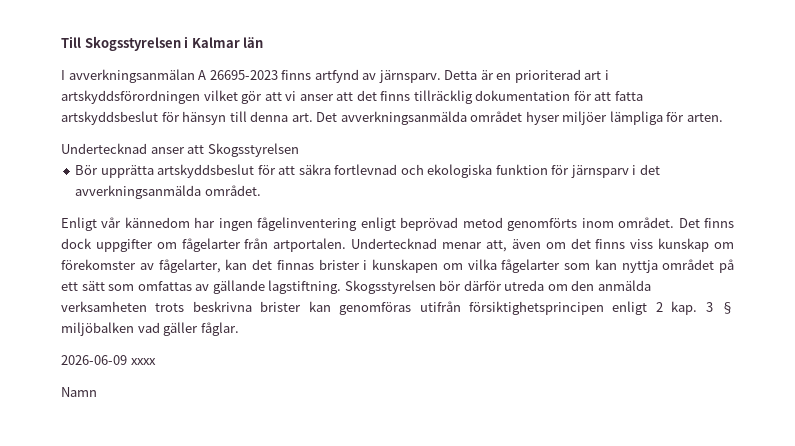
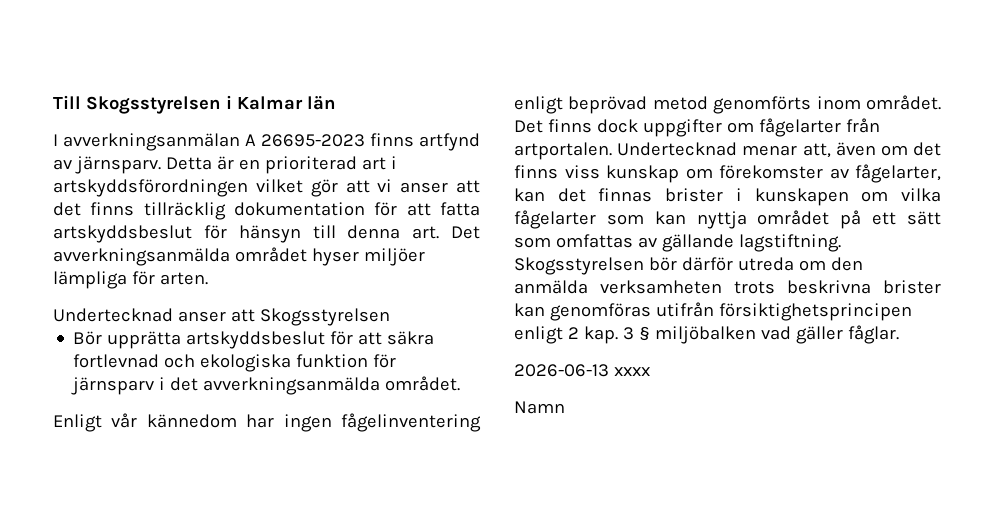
[61,355,127,365] 2026-06-09 -> [514,364,609,377] 2026-06-13

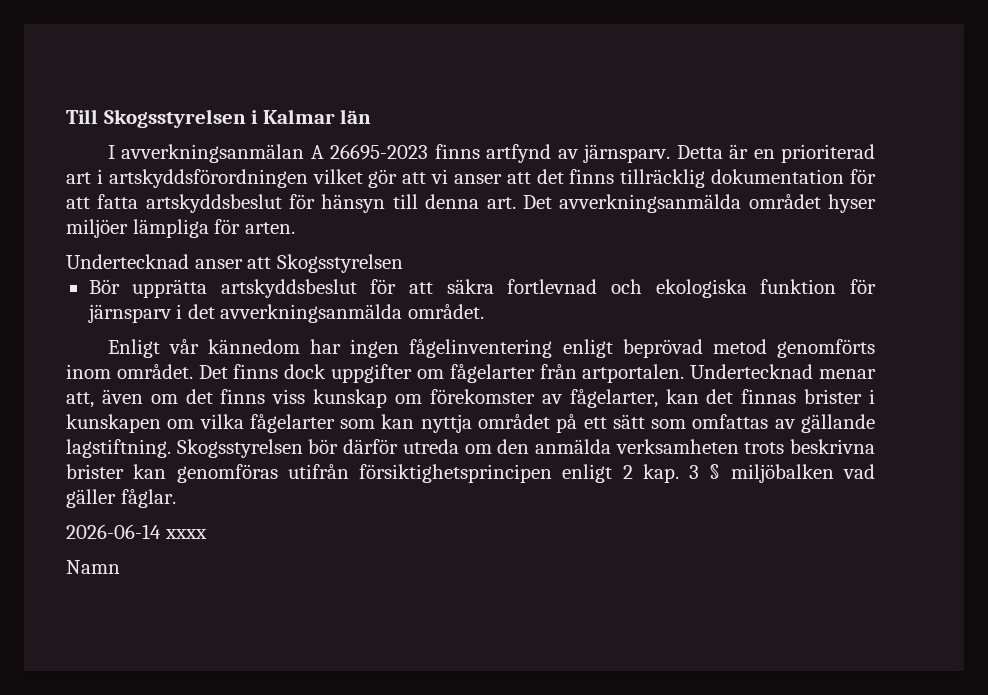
[514,364,609,377] 2026-06-13 -> [66,524,161,539] 2026-06-14

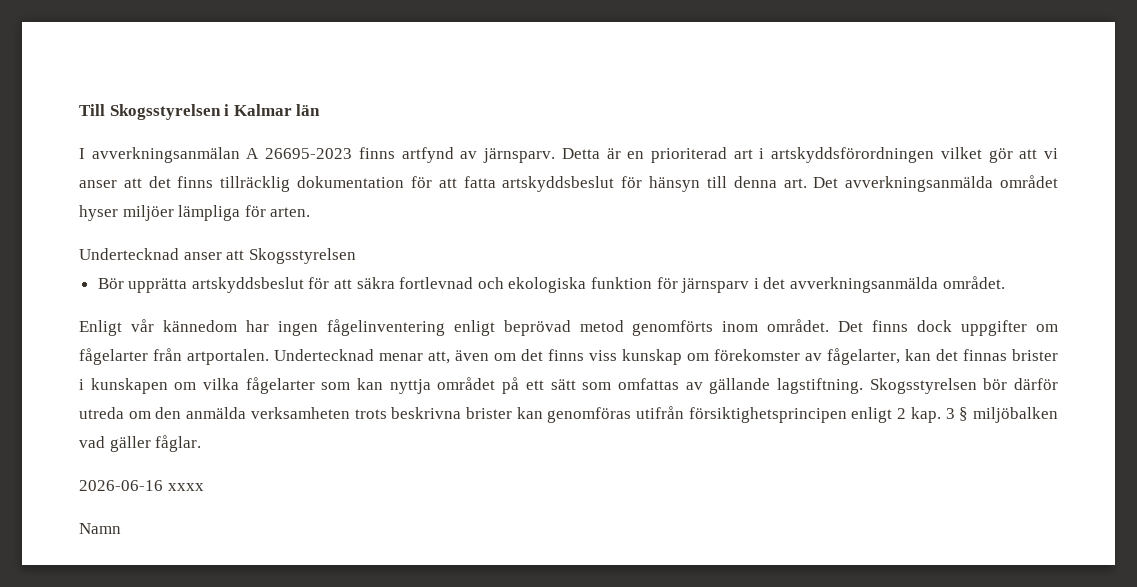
[66,524,161,539] 2026-06-14 -> [79,480,163,491] 2026-06-16

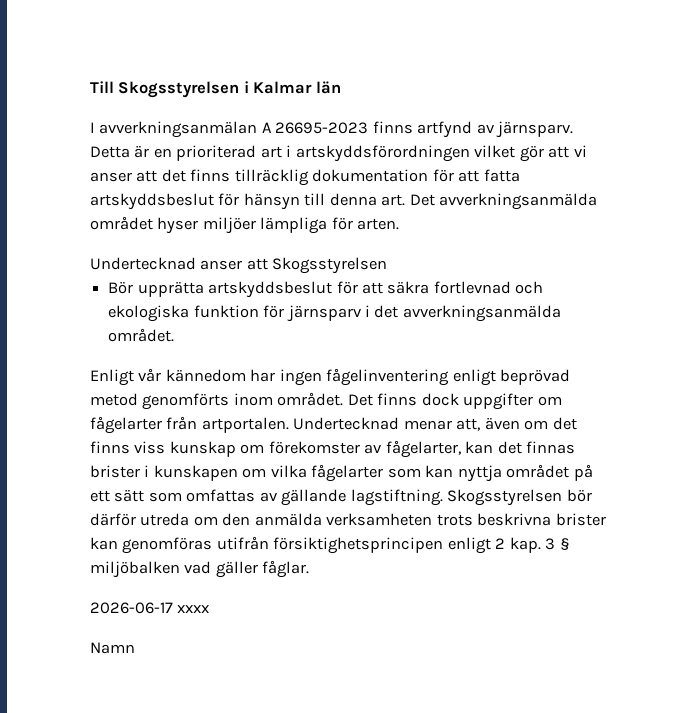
[79,480,163,491] 2026-06-16 -> [90,602,173,614] 2026-06-17

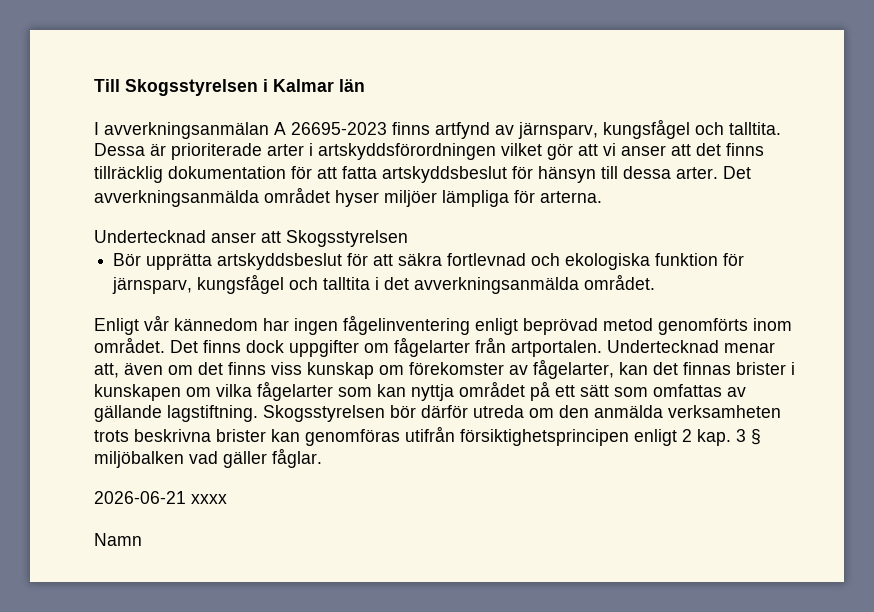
[496,121,574,138] [90,145,282,161] järnsparv. Detta är en prioriterad art -> [518,119,781,139] [94,143,304,160] järnsparv, kungsfågel och talltita. Dessa är prioriterade arter
[329,193,406,206] denna art. -> [623,166,718,179] dessa arter.
[357,218,400,230] arten. -> [540,191,602,203] arterna.
[286,305,361,322] järnsparv -> [112,274,371,294] järnsparv, kungsfågel och talltita
[90,602,173,614] 2026-06-17 -> [94,491,186,504] 2026-06-21

